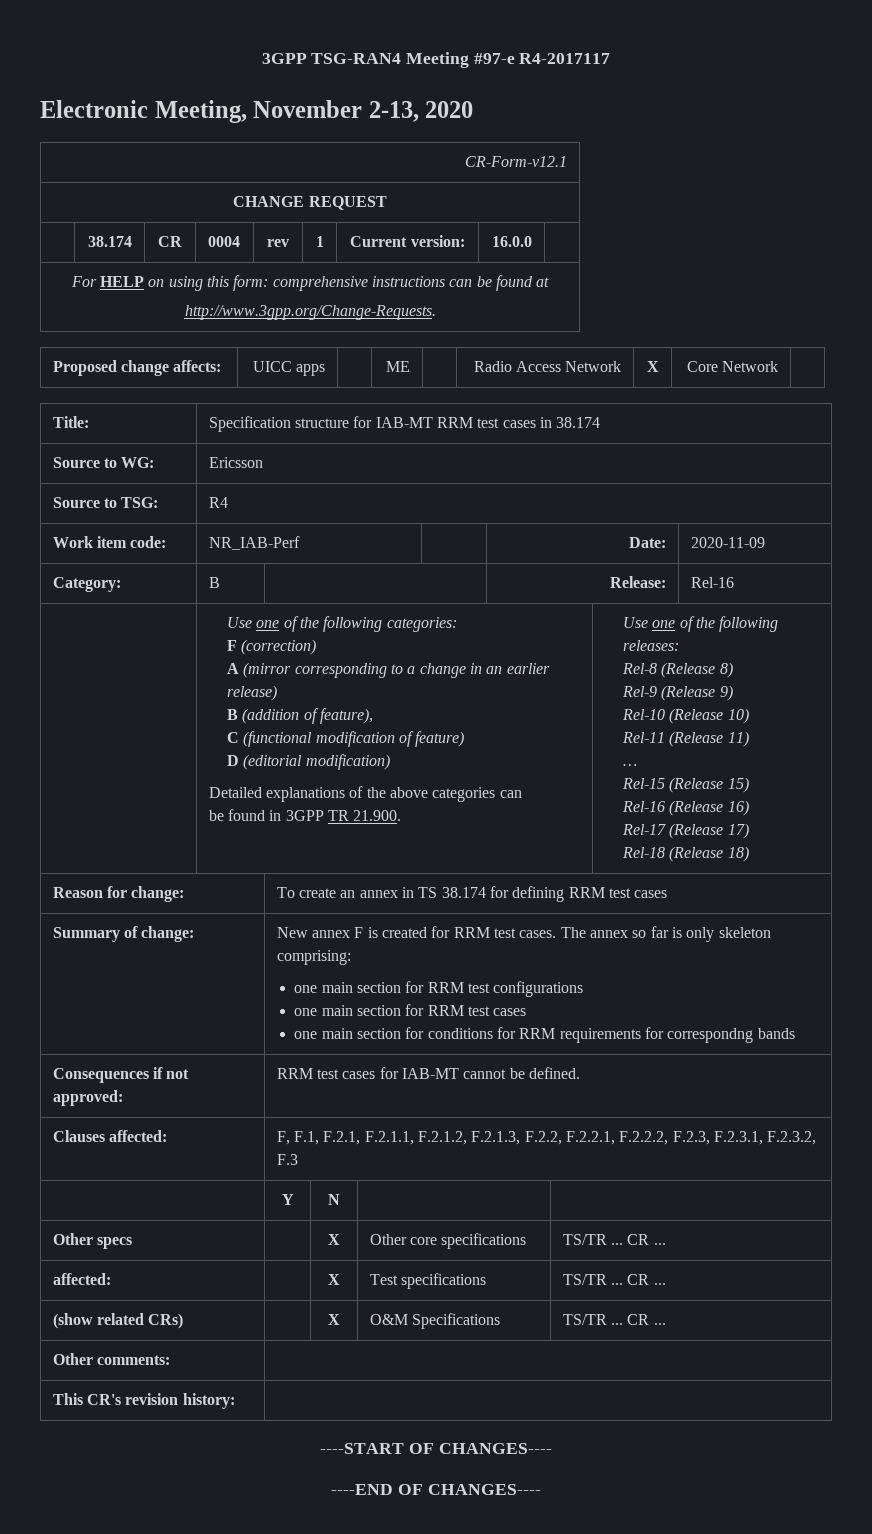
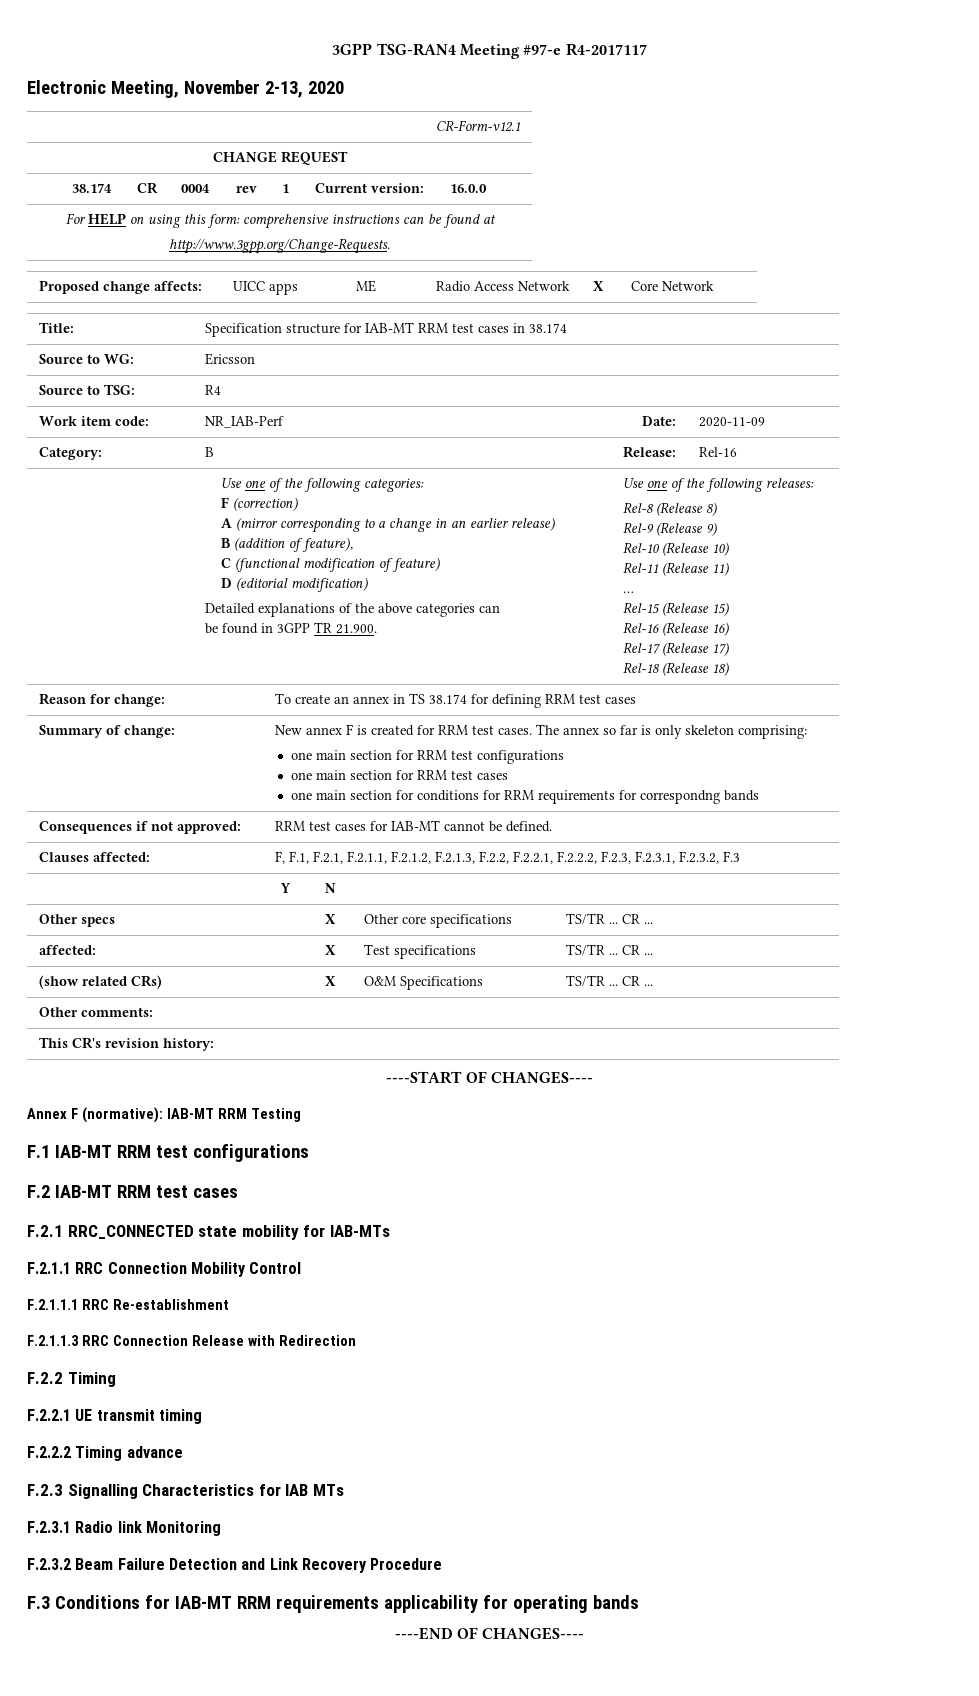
(552, 1448) none -> [27,1107,301,1123] [27,1144,309,1162] [27,1185,238,1198] [27,1225,390,1240] [27,1262,302,1277] [27,1299,229,1310] [27,1335,356,1346] [27,1372,116,1387] [27,1409,202,1424] [27,1446,183,1461] [27,1484,344,1499] [27,1521,221,1536] [27,1558,443,1573] [27,1595,639,1613] // Annex F (normative): IAB-MT RRM Testing // F.1 IAB-MT RRM test configurations // F.2 IAB-MT RRM test cases // F.2.1 RRC_CONNECTED state mobility for IAB-MTs // F.2.1.1 RRC Connection Mobility Control // F.2.1.1.1 RRC Re-establishment // F.2.1.1.3 RRC Connection Release with Redirection // F.2.2 Timing // F.2.2.1 UE transmit timing // F.2.2.2 Timing advance // F.2.3 Signalling Characteristics for IAB MTs // F.2.3.1 Radio link Monitoring // F.2.3.2 Beam Failure Detection and Link Recovery Procedure // F.3 Conditions for IAB-MT RRM requirements applicability for operating bands

